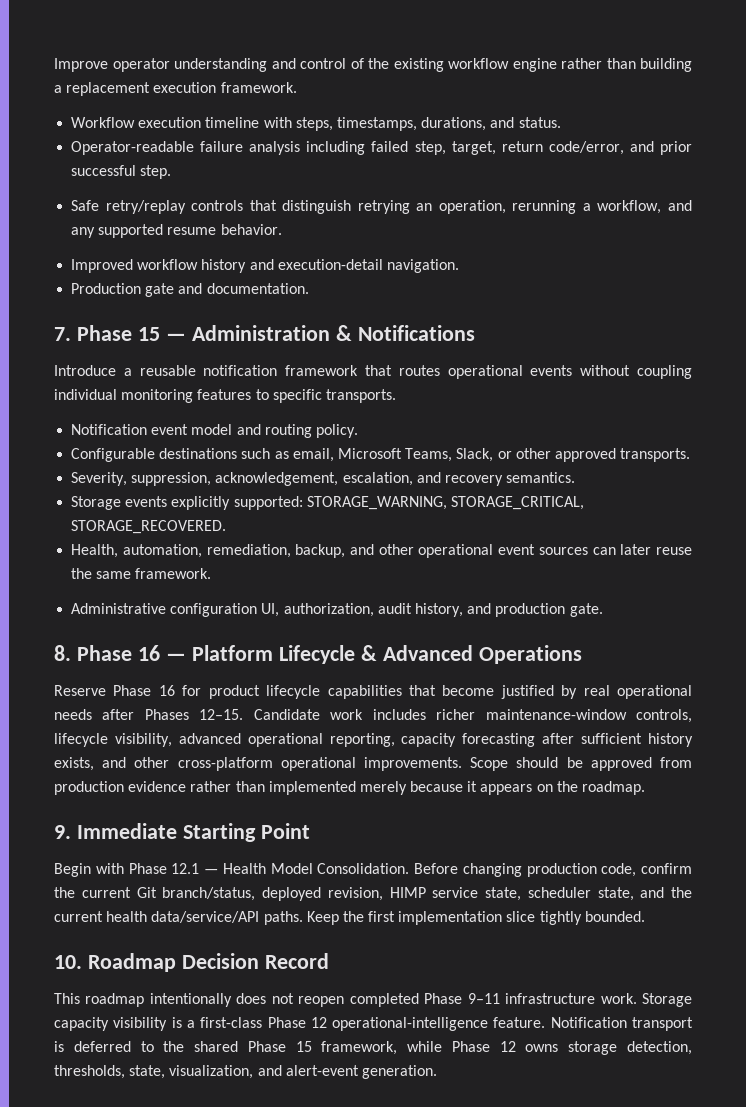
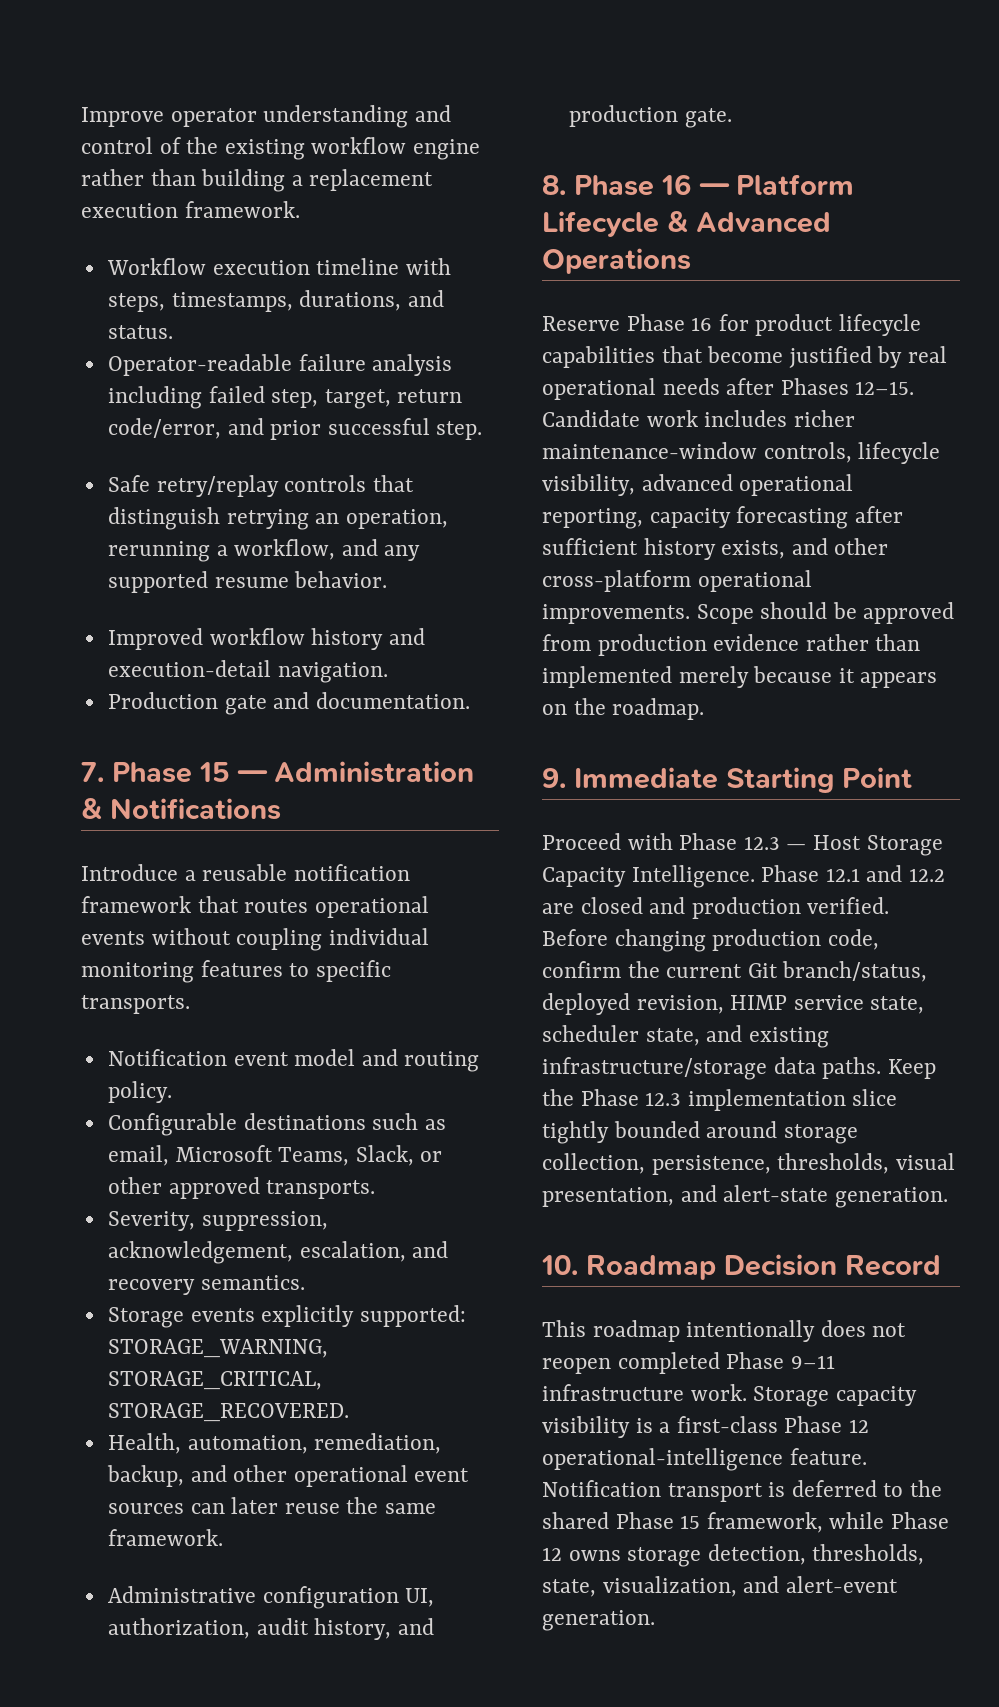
[54,863,91,877] Begin -> [542,833,621,850] Proceed
[171,863,410,874] 12.1 — Health Model Consolidation. -> [743,835,943,856] [542,865,946,888] [542,897,890,919] 12.3 — Host Storage Capacity Intelligence. Phase 12.1 and 12.2 are closed and production verified.
[671,887,692,898] [54,911,260,923] the current health data/service/API -> [748,1027,829,1048] [542,1057,816,1080] existing infrastructure/storage data
[368,911,396,922] first -> [580,1089,682,1106] Phase 12.3
[584,911,645,922] bounded. -> [613,1121,858,1144] [542,1153,955,1175] [542,1185,948,1208] bounded around storage collection, persistence, thresholds, visual presentation, and alert-state generation.

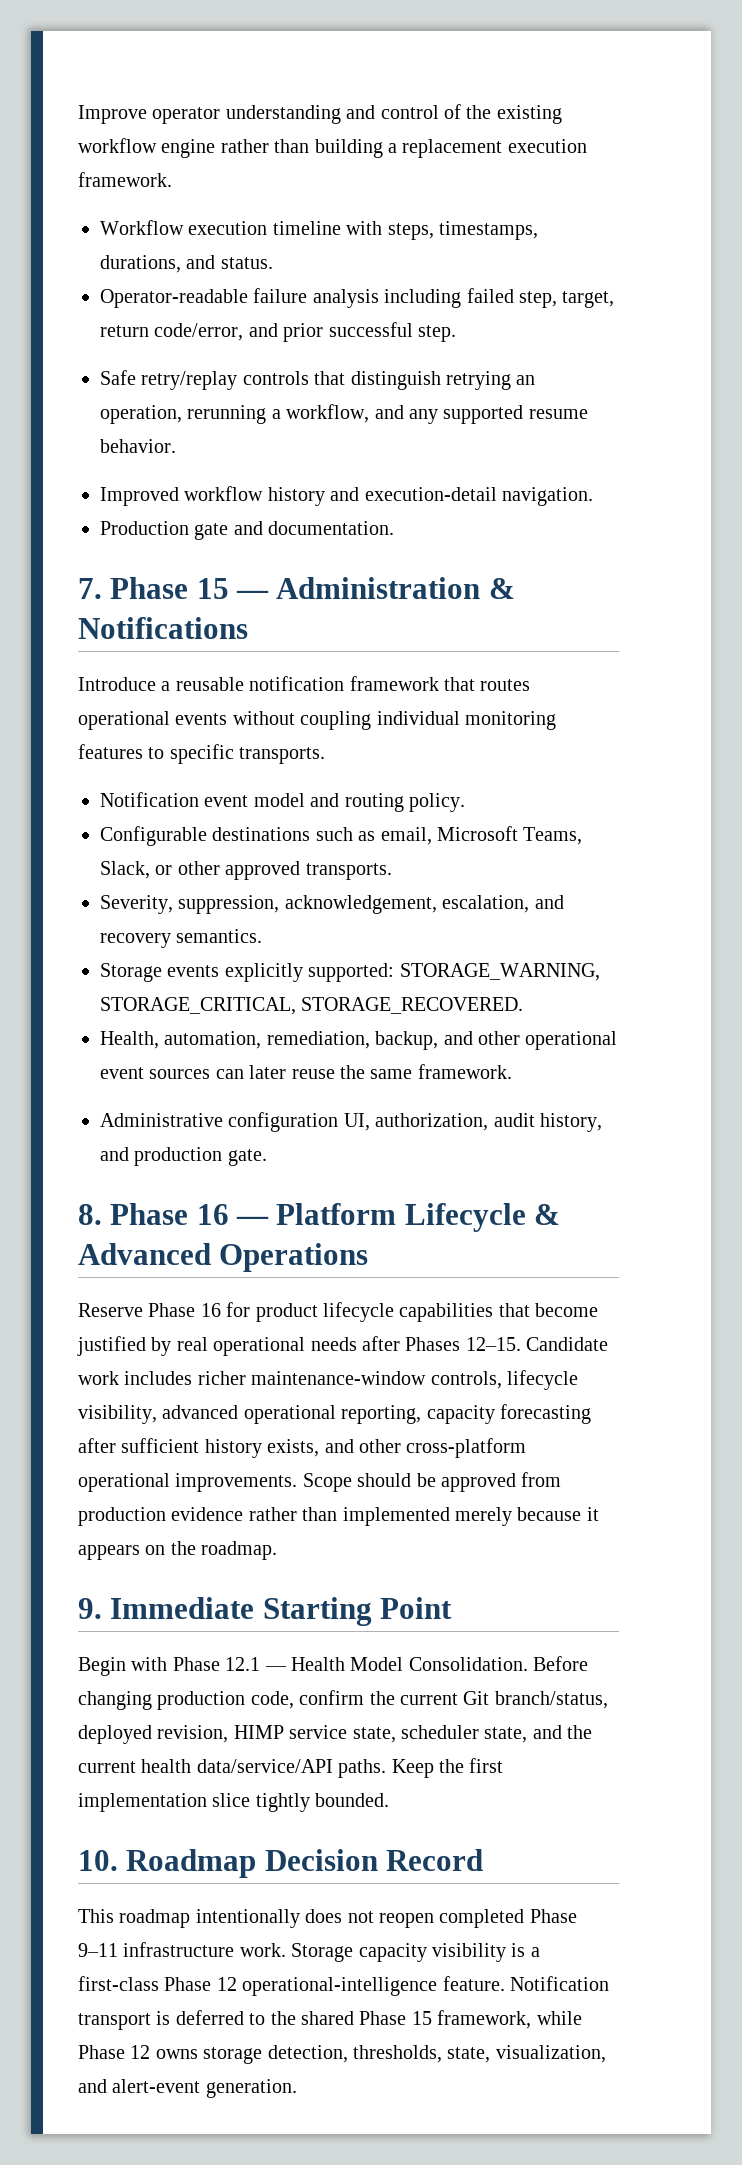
[542,833,621,850] Proceed -> [78,1657,126,1676] Begin
[743,835,943,856] [542,865,946,888] [542,897,890,919] 12.3 — Host Storage Capacity Intelligence. Phase 12.1 and 12.2 are closed and production verified. -> [225,1657,528,1671] 12.1 — Health Model Consolidation.
[748,1027,829,1048] [542,1057,816,1080] existing infrastructure/storage data -> [567,1725,593,1739] [78,1759,333,1773] the current health data/service/API
[580,1089,682,1106] Phase 12.3 -> [469,1758,504,1773] first
[613,1121,858,1144] [542,1153,955,1175] [542,1185,948,1208] bounded around storage collection, persistence, thresholds, visual presentation, and alert-state generation. -> [315,1793,390,1807] bounded.

